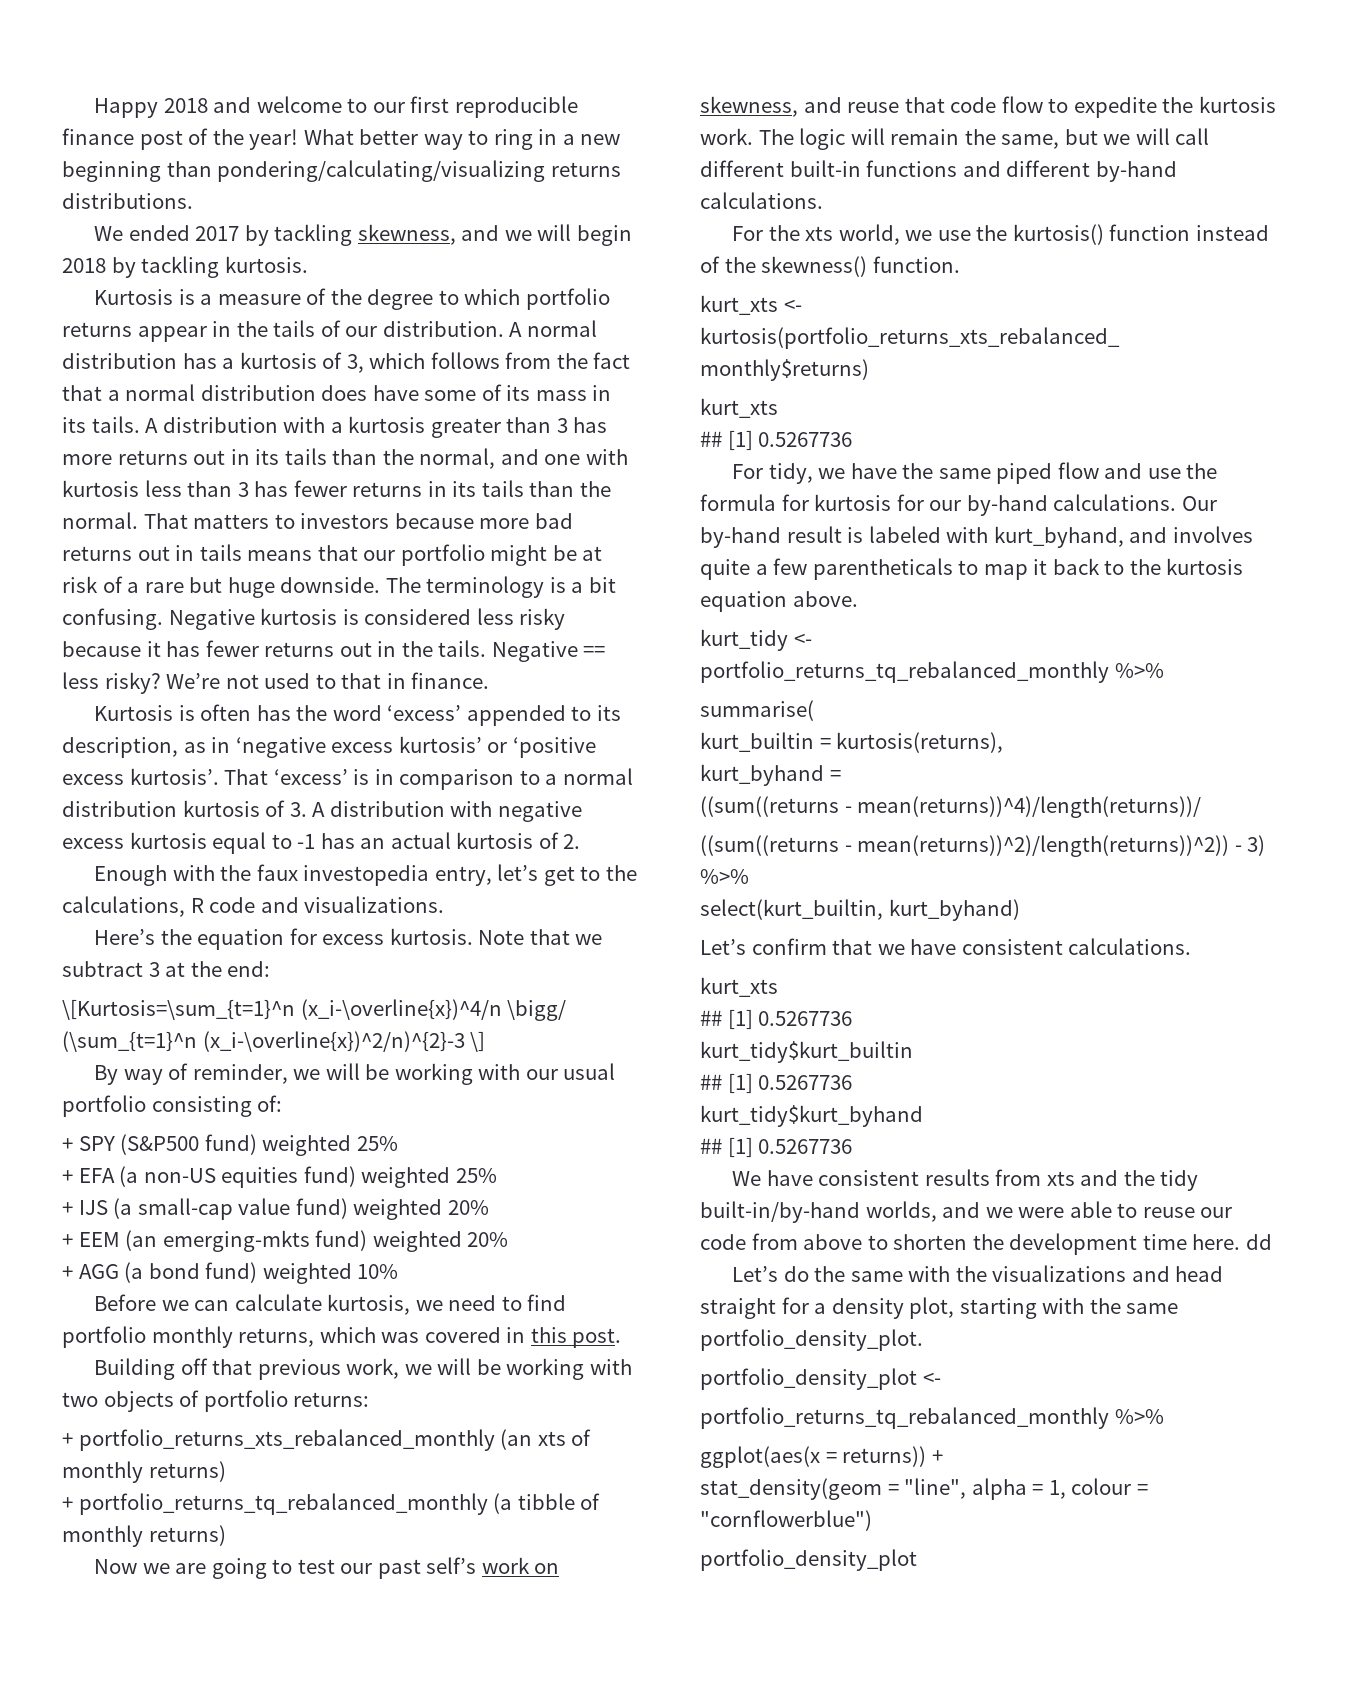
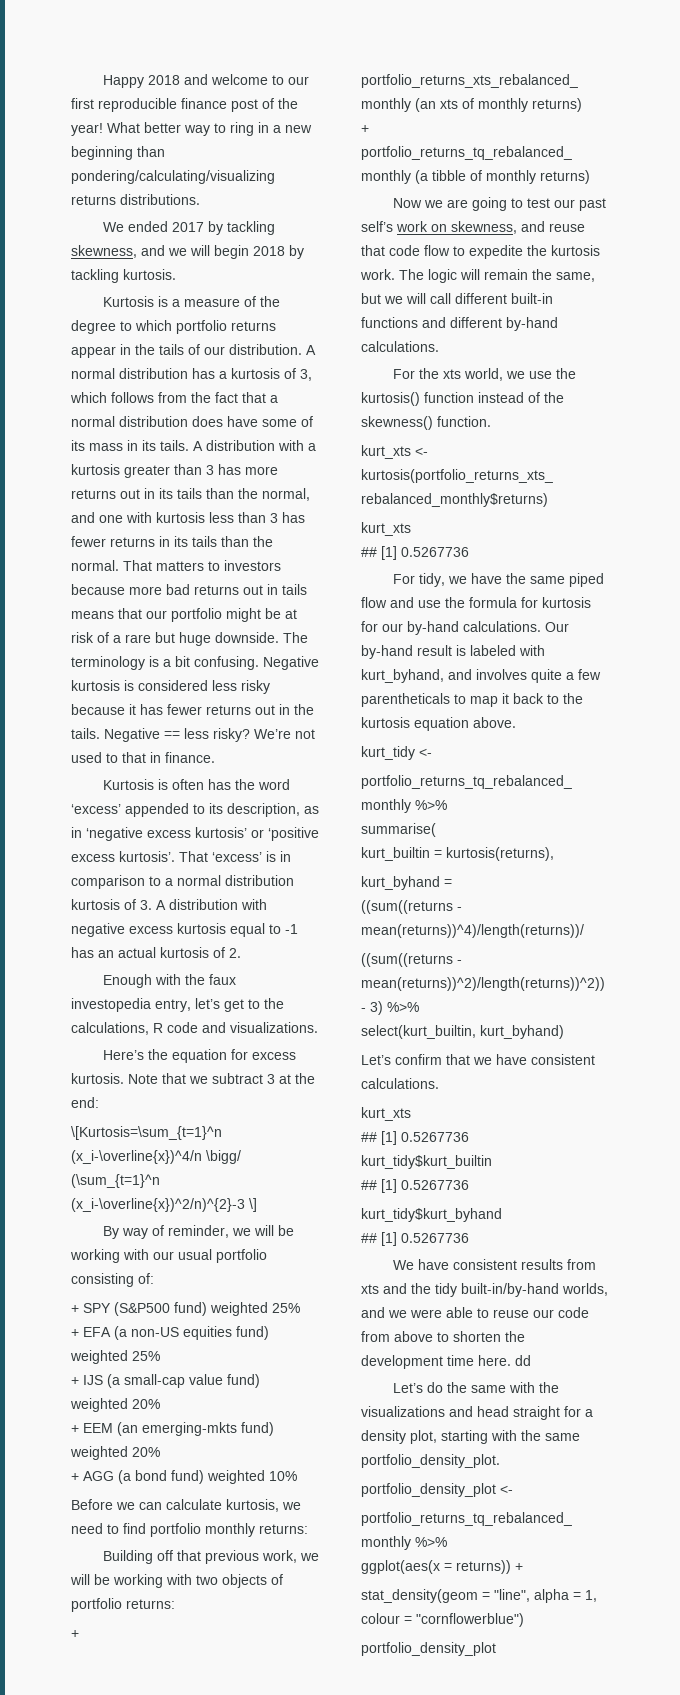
[238,1327,622,1348] returns, which was covered in this post. -> [259,1524,308,1534] returns:

